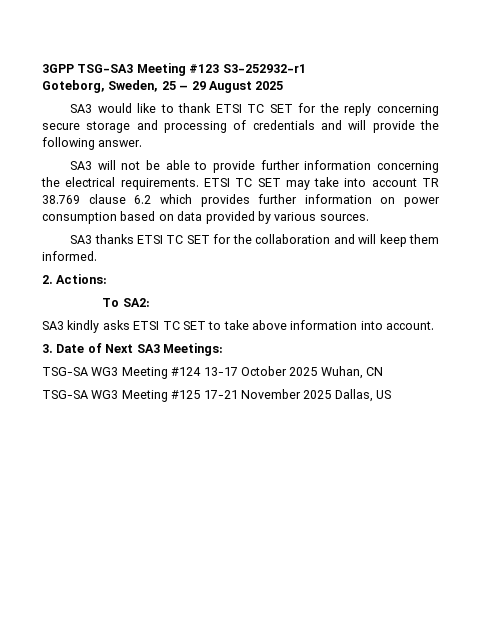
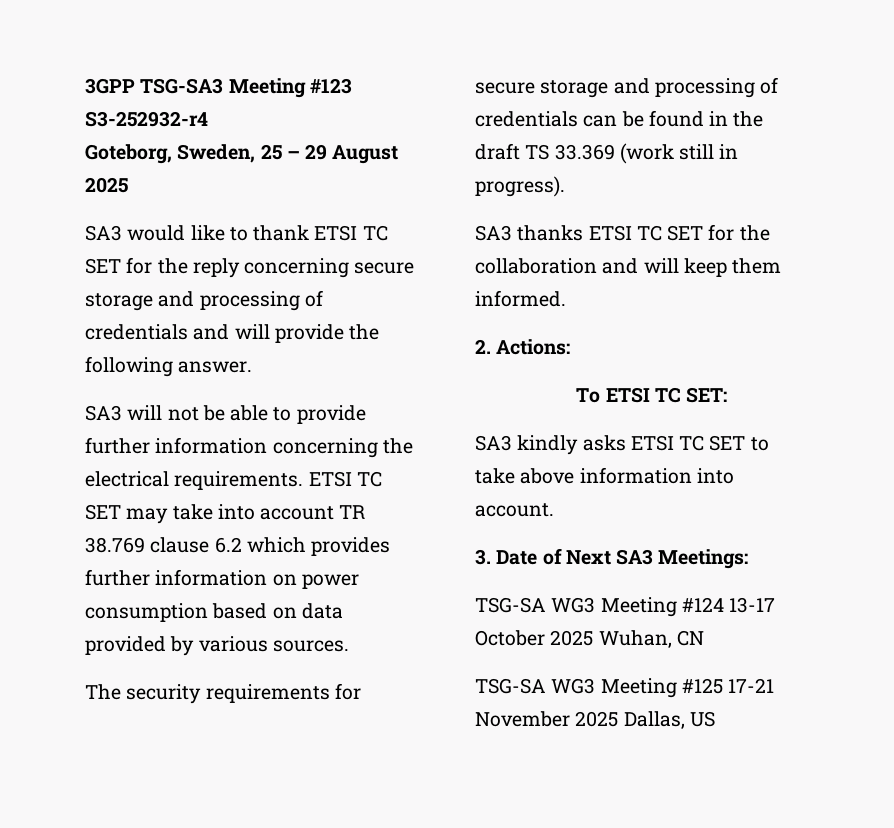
[222,64,306,73] S3-252932-r1 -> [85,111,208,127] S3-252932-r4
(369, 217) none -> [85,683,361,704] [475,77,779,98] [475,110,764,127] [475,143,739,164] [475,176,565,197] // The security requirements for secure storage and processing of credentials can be found in the draft TS 33.369 (work still in progress).
[122,298,150,307] SA2: -> [605,387,728,403] ETSI TC SET:

